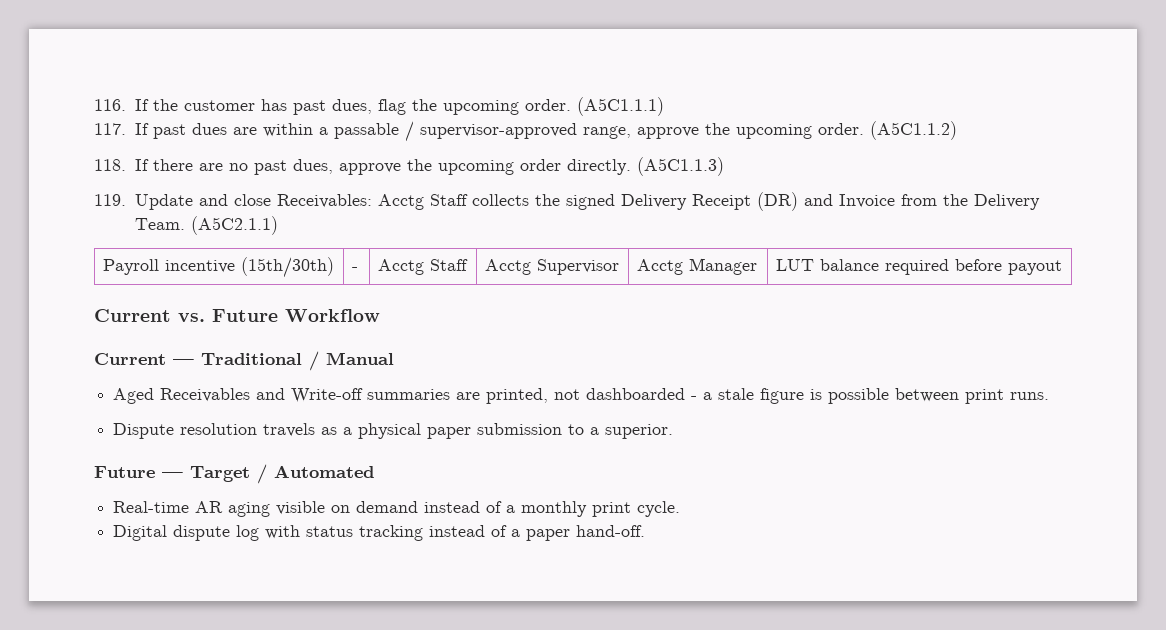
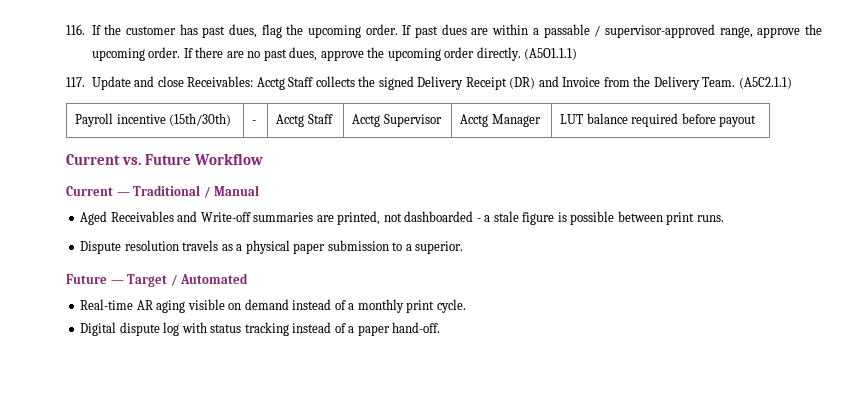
[576,97,664,116] [94,123,126,135] (A5C1.1.1) // 117. -> (398, 29) none
[869,121,957,140] [94,159,126,171] (A5C1.1.2) // 118. -> (181, 52) none
[636,157,724,176] [94,194,126,206] (A5C1.1.3) // 119. -> [524,48,578,60] [66,77,85,87] (A5O1.1.1) // 117.

